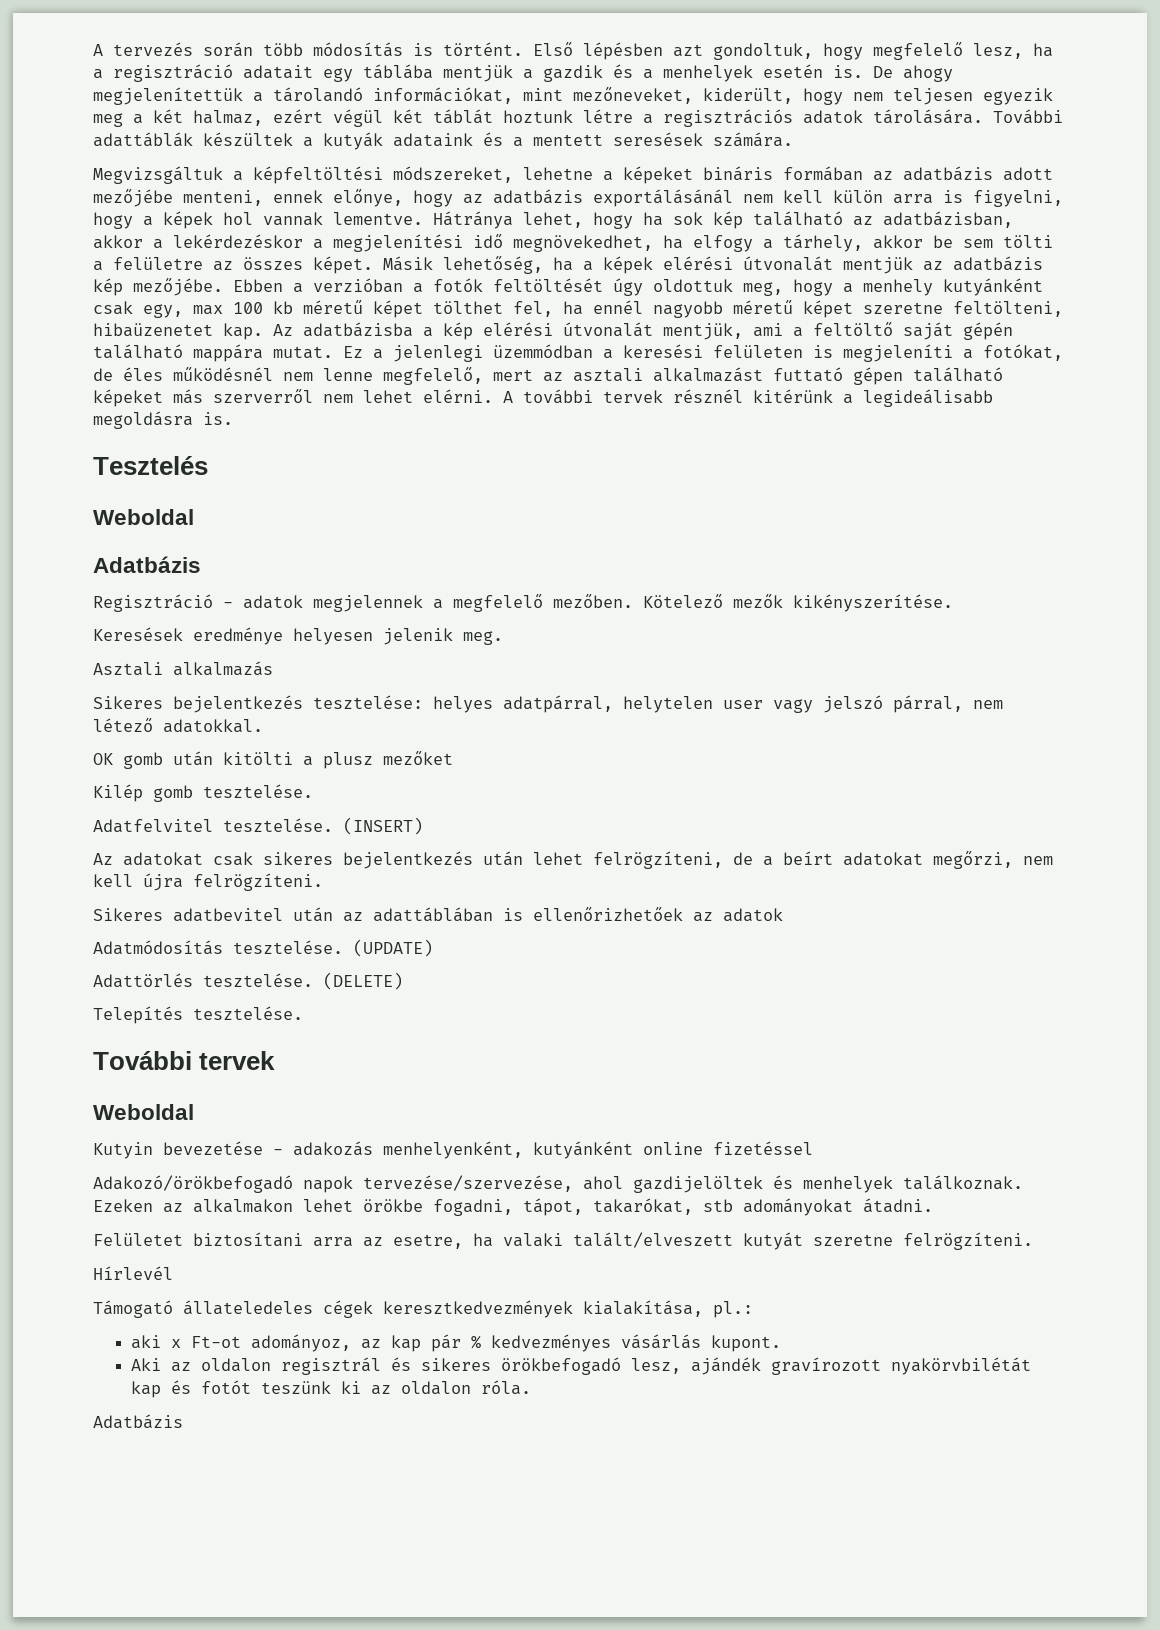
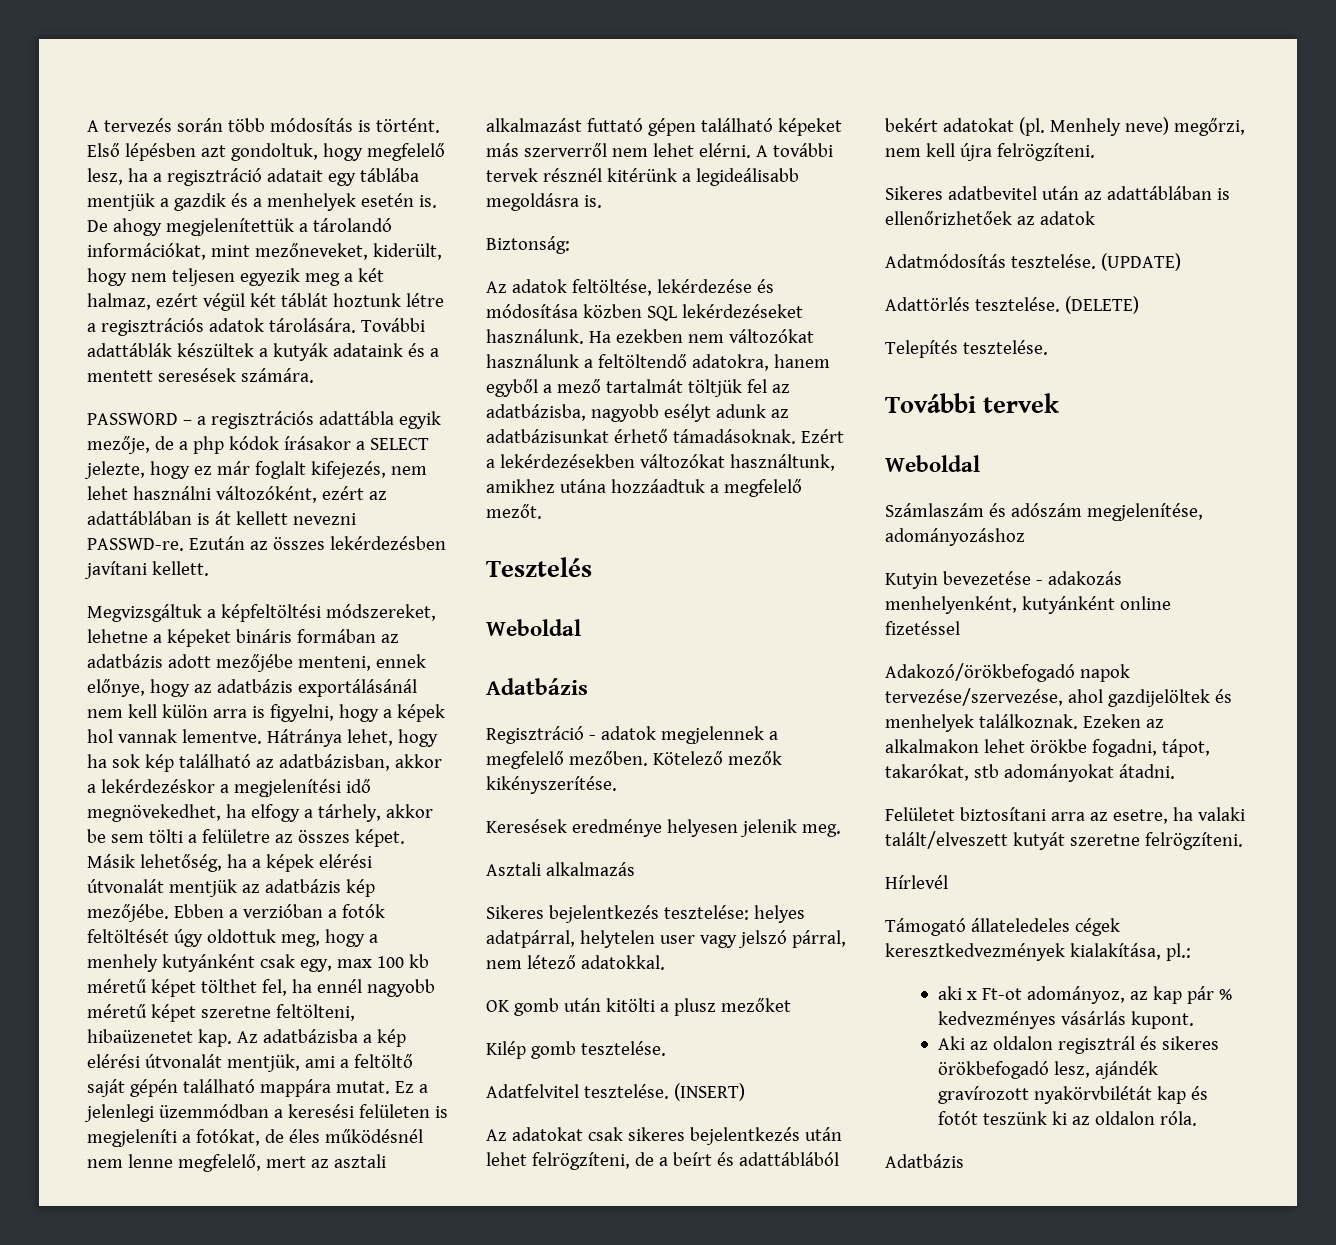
(793, 139) none -> [87,411,441,429] [87,436,429,454] [84,461,427,479] [87,486,387,503] [87,511,356,525] [87,536,446,551] [84,561,209,579] // PASSWORD – a regisztrációs adattábla egyik mezője, de a php kódok írásakor a SELECT jelezte, hogy ez már foglalt kifejezés, nem lehet használni változóként, ezért az adattáblában is át kellett nevezni PASSWD-re. Ezután az összes lekérdezésben javítani kellett.
(233, 418) none -> [486,236,570,254] [486,279,774,296] [486,304,803,321] [486,329,814,344] [486,354,830,371] [486,379,790,397] [486,404,789,422] [486,429,844,444] [486,454,835,471] [486,479,802,497] [486,504,542,519] // Biztonság: // Az adatok feltöltése, lekérdezése és módosítása közben SQL lekérdezéseket használunk. Ha ezekben nem változókat használunk a feltöltendő adatokra, hanem egyből a mező tartalmát töltjük fel az adatbázisba, nagyobb esélyt adunk az adatbázisunkat érhető támadásoknak. Ezért a lekérdezésekben változókat használtunk, amikhez utána hozzáadtuk a megfelelő mezőt.
[843,852,923,866] adatokat -> [716,1152,839,1166] [885,117,1169,136] és adattáblából bekért adatokat (pl. Menhely neve)
(194, 1112) none -> [885,503,1203,521] [885,528,1025,546] // Számlaszám és adószám megjelenítése, adományozáshoz

